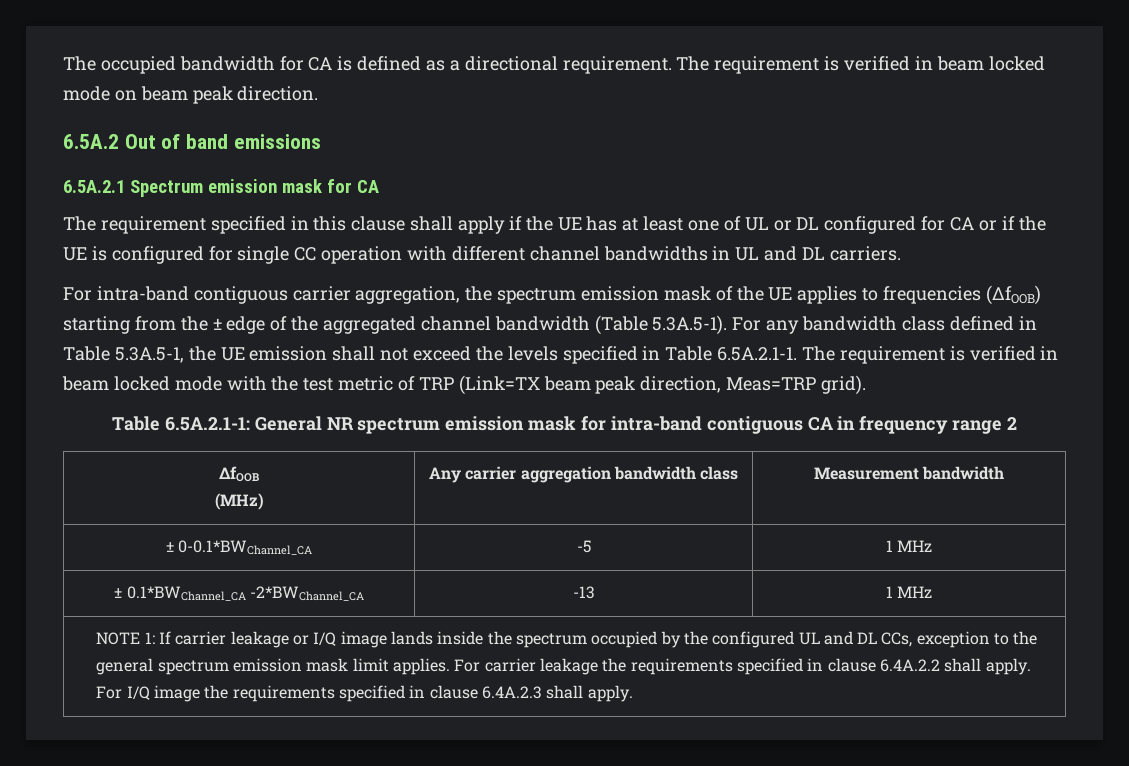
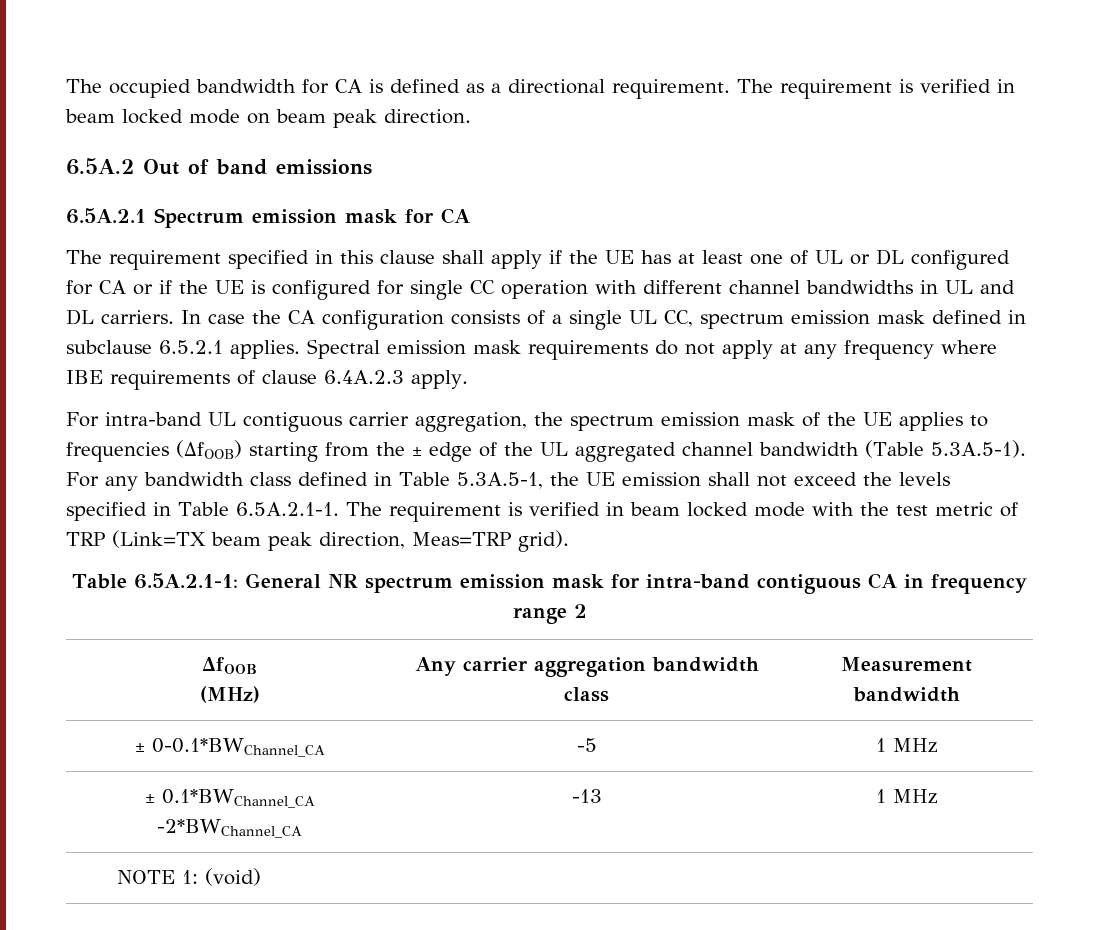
(901, 253) none -> [181,310,1026,330] [66,339,997,360] [66,370,468,390] In case the CA configuration consists of a single UL CC, spectrum emission mask defined in subclause 6.5.2.1 applies. Spectral emission mask requirements do not apply at any frequency where IBE requirements of clause 6.4A.2.3 apply.
(189, 293) none -> [208,412,236,426] UL
(319, 323) none -> [540,442,568,456] UL
[159,631,1038,648] [96,658,1031,675] [96,685,633,702] If carrier leakage or I/Q image lands inside the spectrum occupied by the configured UL and DL CCs, exception to the general spectrum emission mask limit applies. For carrier leakage the requirements specified in clause 6.4A.2.2 shall apply. For I/Q image the requirements specified in clause 6.4A.2.3 shall apply. -> [205,868,262,886] (void)

